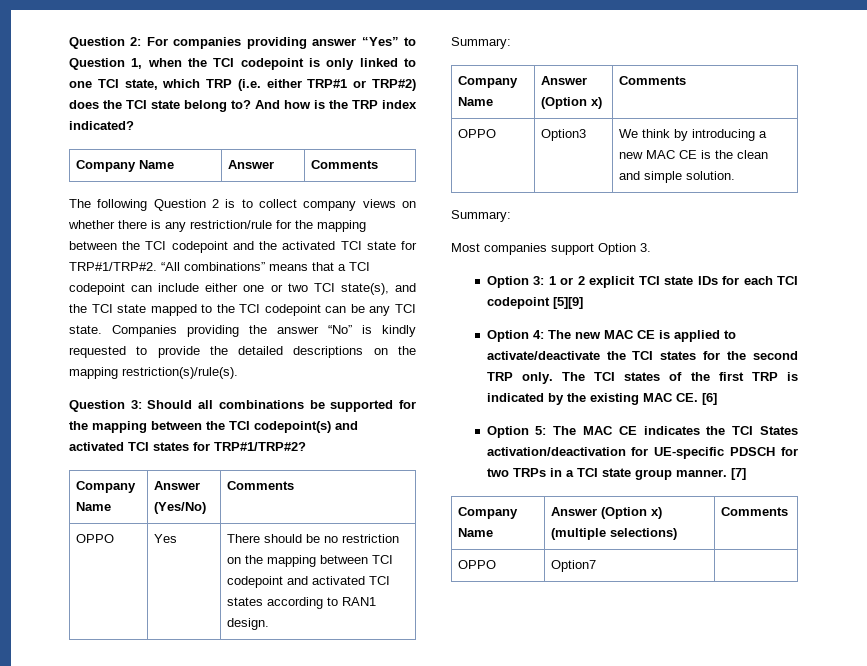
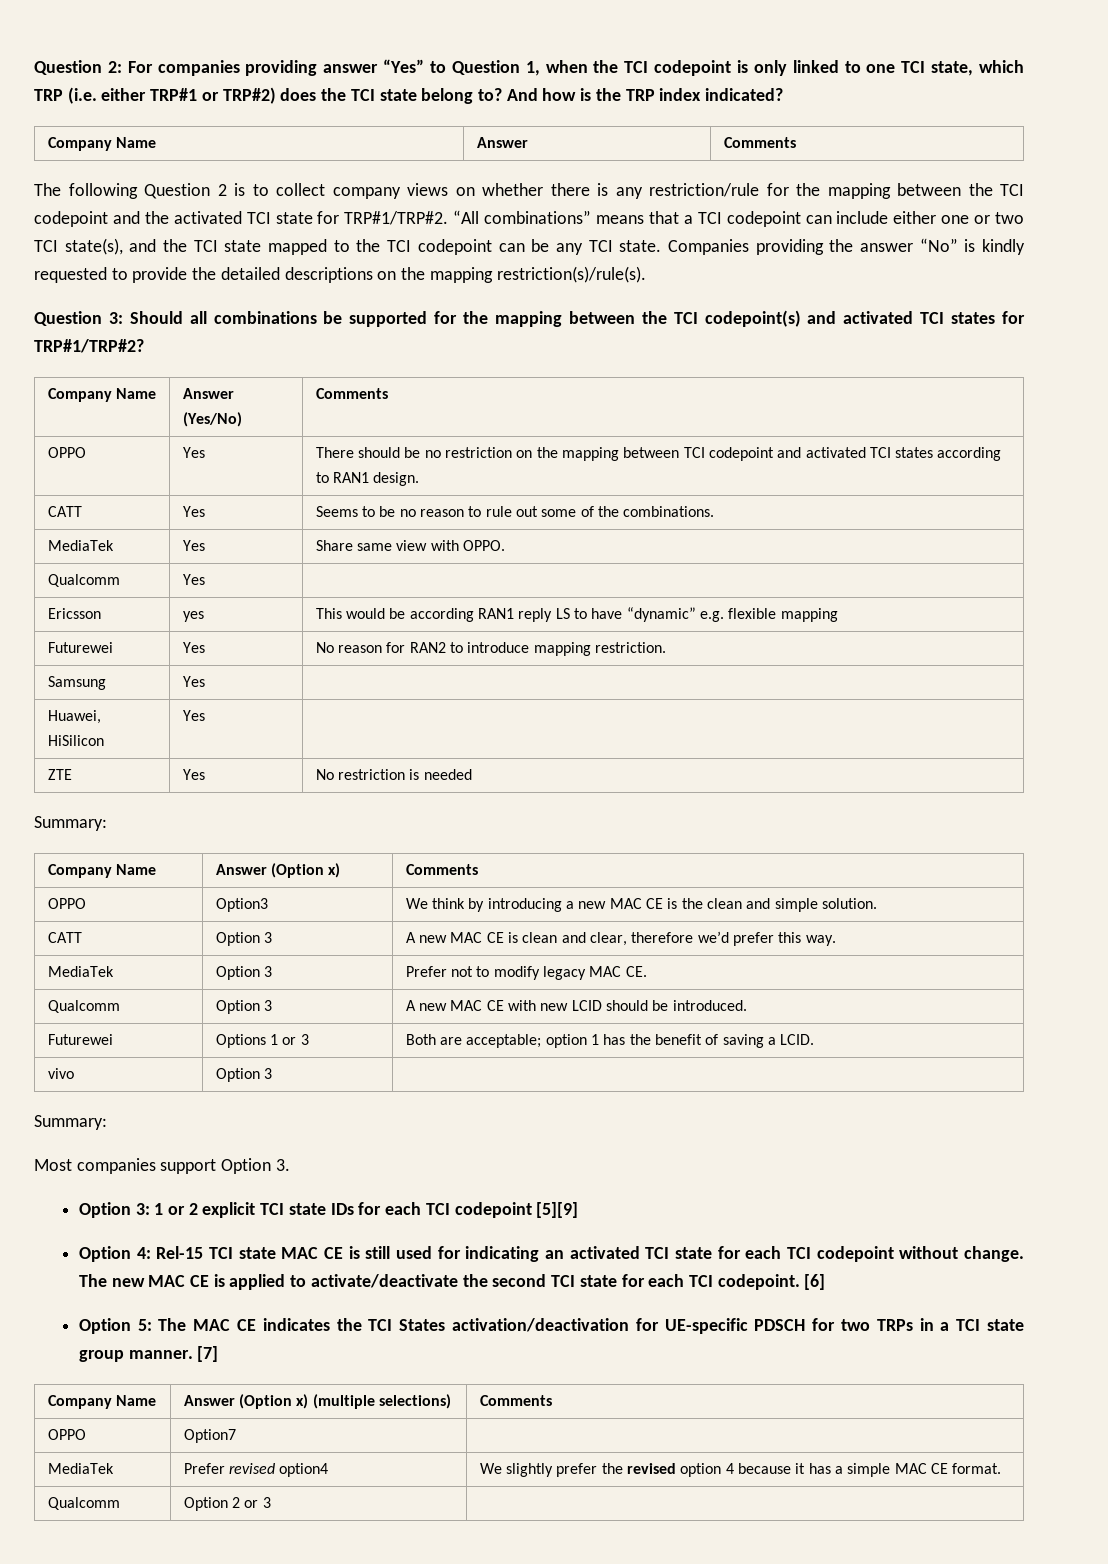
(270, 624) none -> [47,506,82,517] [182,506,205,517] [315,506,715,517] [47,540,114,551] [182,540,205,551] [315,540,505,551] [47,574,120,587] [182,574,205,585] [47,608,101,619] [182,611,204,622] [315,607,838,622] [47,642,113,653] [182,642,205,653] [315,642,666,656] [47,676,106,690] [182,676,205,687] [47,710,101,724] [47,735,104,746] [182,710,205,721] [47,769,72,780] [182,769,205,780] [315,769,472,780] // CATT | Yes | Seems to be no reason to rule out some of the combinations. // MediaTek | Yes | Share same view with OPPO. // Qualcomm | Yes | // Ericsson | yes | This would be according RAN1 reply LS to have “dynamic” e.g. flexible mapping // Futurewei | Yes | No reason for RAN2 to introduce mapping restriction. // Samsung | Yes | // Huawei, HiSilicon | Yes | // ZTE | Yes | No restriction is needed
(736, 175) none -> [47,932,82,943] [215,932,272,946] [405,931,836,946] [47,966,114,977] [215,966,272,980] [405,966,647,980] [47,1000,120,1013] [215,1000,272,1014] [405,1000,747,1011] [47,1034,113,1045] [215,1034,309,1048] [405,1034,815,1048] [47,1068,74,1079] [215,1068,272,1082] // CATT | Option 3 | A new MAC CE is clean and clear, therefore we’d prefer this way. // MediaTek | Option 3 | Prefer not to modify legacy MAC CE. // Qualcomm | Option 3 | A new MAC CE with new LCID should be introduced. // Futurewei | Options 1 or 3 | Both are acceptable; option 1 has the benefit of saving a LCID. // vivo | Option 3 |
(544, 334) none -> [156,1246,1025,1262] Rel-15 TCI state MAC CE is still used for indicating an activated TCI state for each TCI codepoint without change.
[632,351,798,360] [486,372,798,384] [486,393,698,405] TCI states for the second TRP only. The TCI states of the first TRP is indicated by the existing MAC CE. -> [492,1274,800,1290] second TCI state for each TCI codepoint.
(597, 566) none -> [47,1463,114,1474] [183,1463,329,1477] [479,1463,1002,1477] [47,1497,120,1510] [183,1497,271,1511] // MediaTek | Prefer revised option4 | We slightly prefer the revised option 4 because it has a simple MAC CE format. // Qualcomm | Option 2 or 3 |

